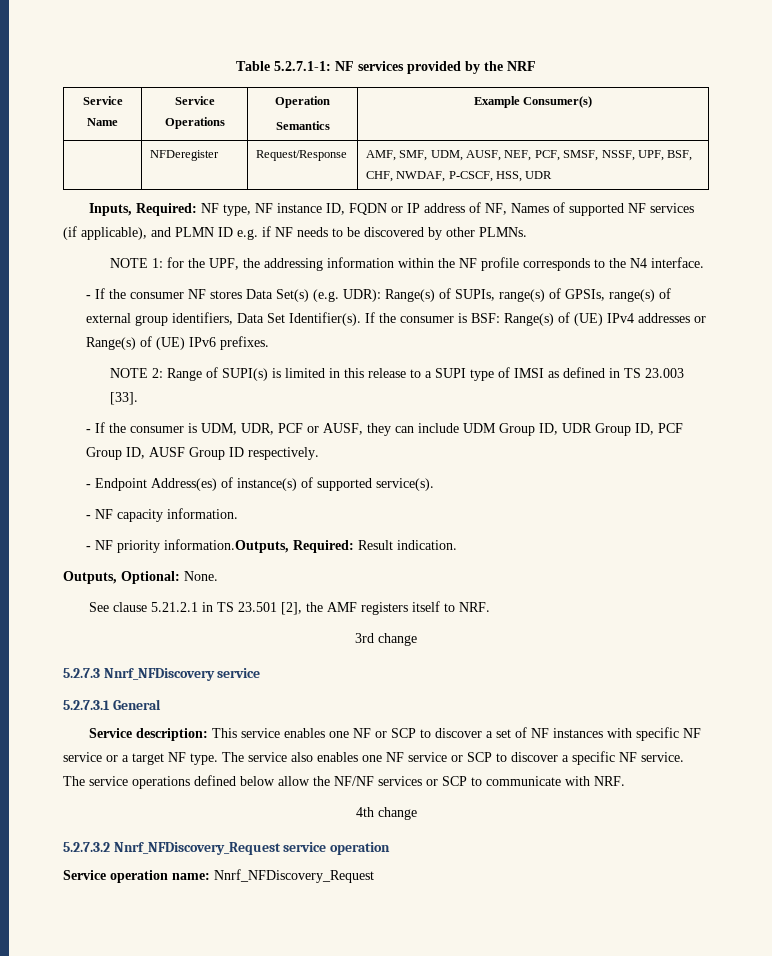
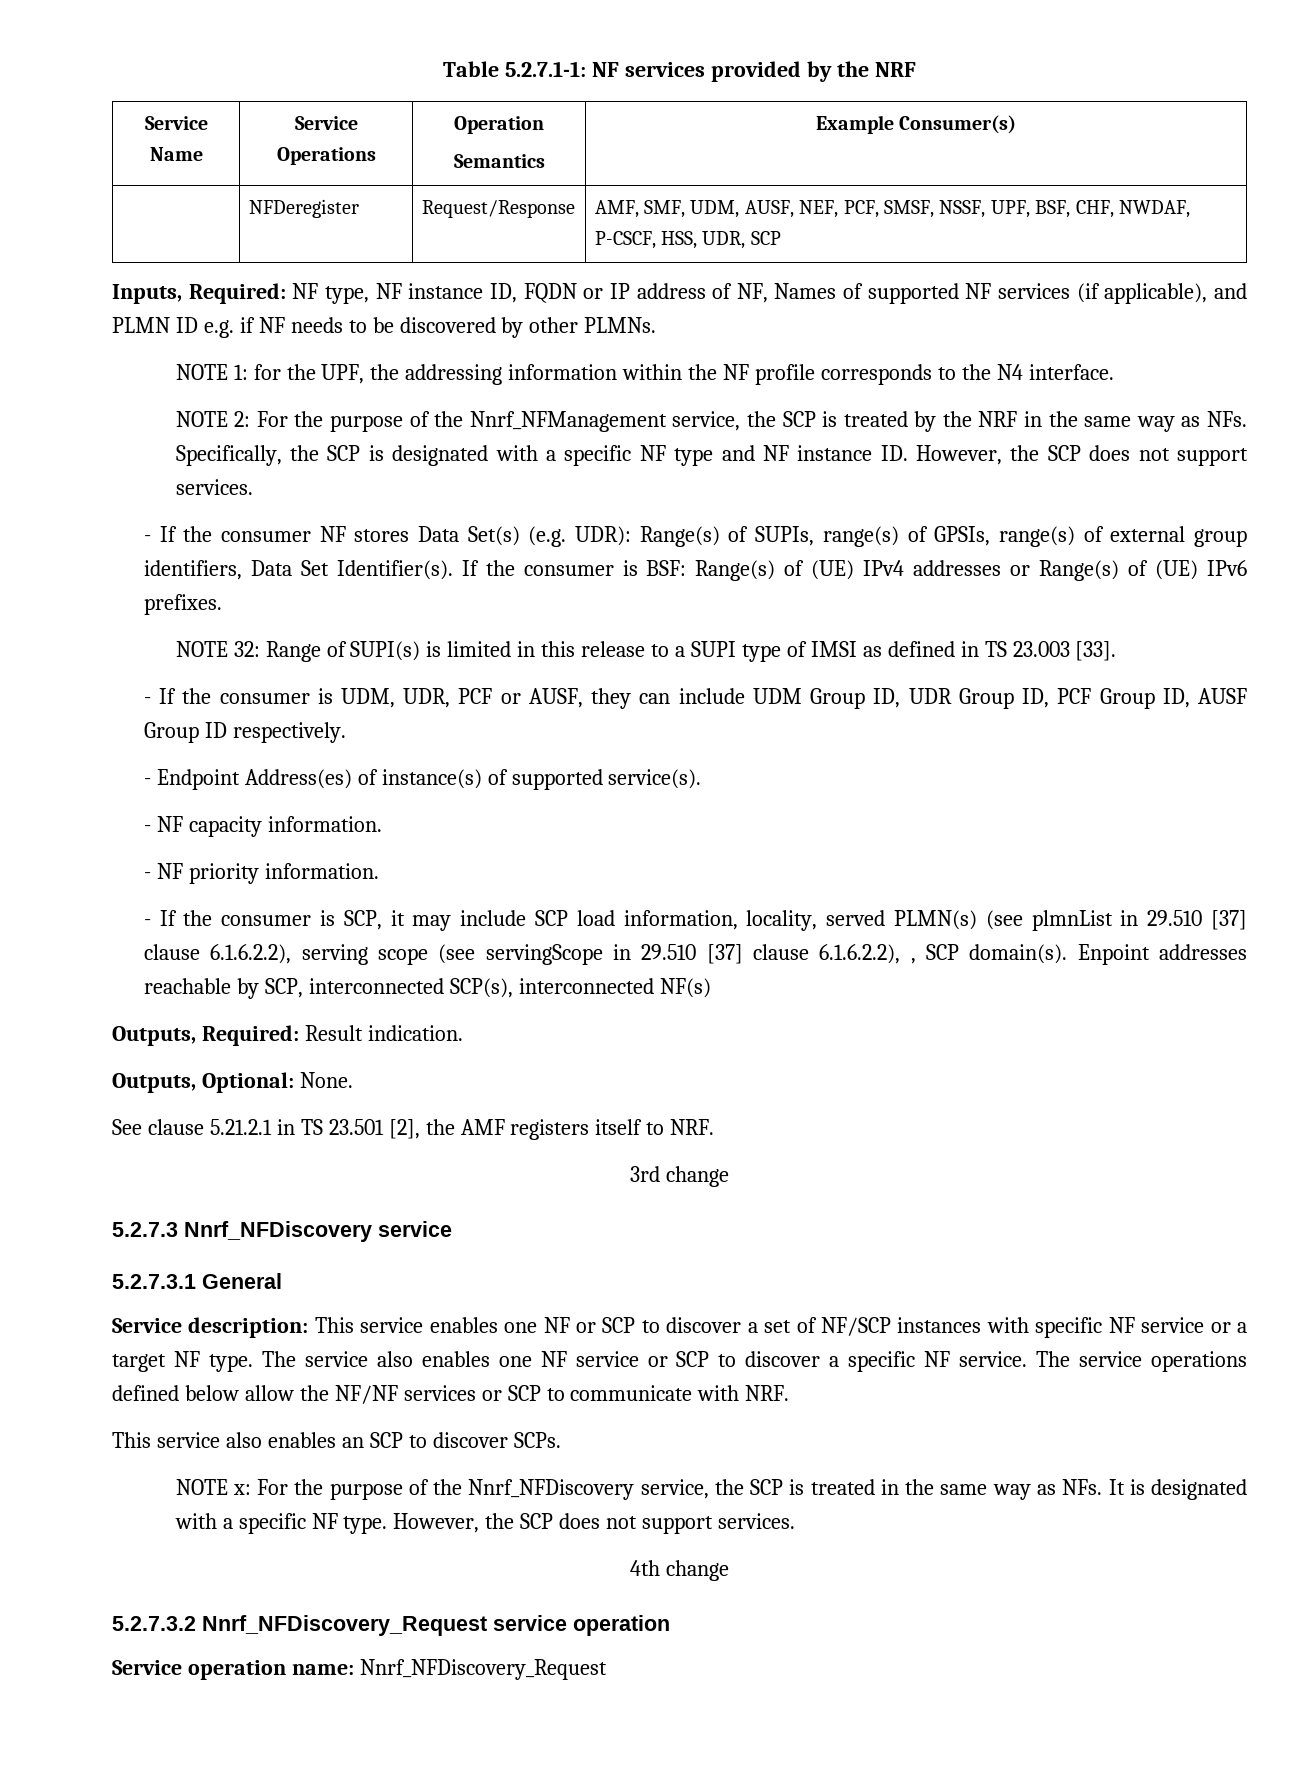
[525,171,553,179] UDR -> [702,231,781,249] UDR, SCP
(704, 262) none -> [175,411,1248,432] [175,445,1249,466] [175,479,253,495] // NOTE 2: For the purpose of the Nnrf_NFManagement service, the SCP is treated by the NRF in the same way as NFs. Specifically, the SCP is designated with a specific NF type and NF instance ID. However, the SCP does not support services.
[151,368,163,378] 2: -> [233,641,260,657] 32:
[164,539,290,553] information.Outputs, -> [264,863,379,879] [143,910,1248,931] [143,944,1247,965] [143,978,711,999] [112,1026,196,1046] information. // - If the consumer is SCP, it may include SCP load information, locality, served PLMN(s) (see plmnList in 29.510 [37] clause 6.1.6.2.2), serving scope (see servingScope in 29.510 [37] clause 6.1.6.2.2), , SCP domain(s). Enpoint addresses reachable by SCP, interconnected SCP(s), interconnected NF(s) // Outputs,
[530,728,549,738] NF -> [821,1317,892,1336] NF/SCP
(625, 781) none -> [112,1432,561,1448] [175,1479,1247,1500] [174,1513,796,1534] // This service also enables an SCP to discover SCPs. // NOTE x: For the purpose of the Nnrf_NFDiscovery service, the SCP is treated in the same way as NFs. It is designated with a specific NF type. However, the SCP does not support services.

